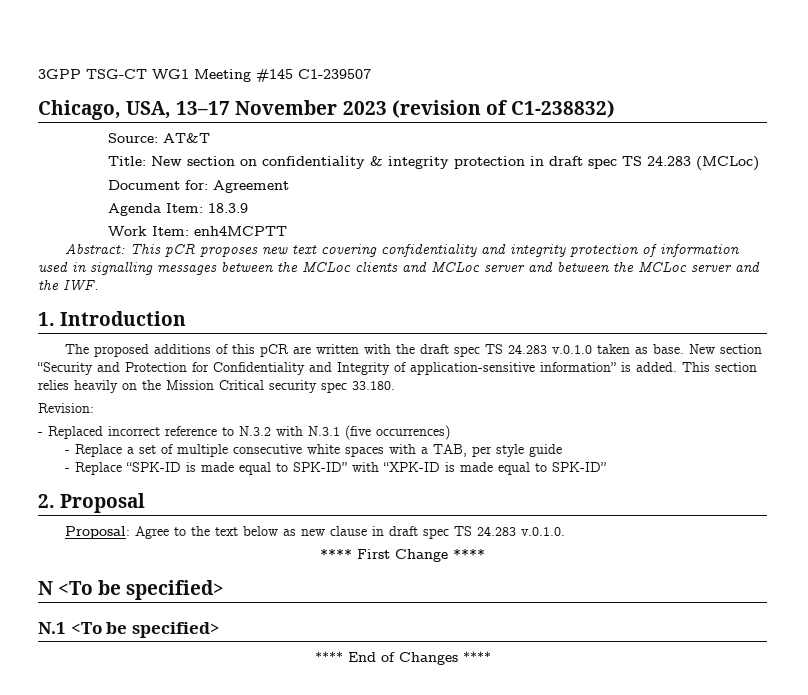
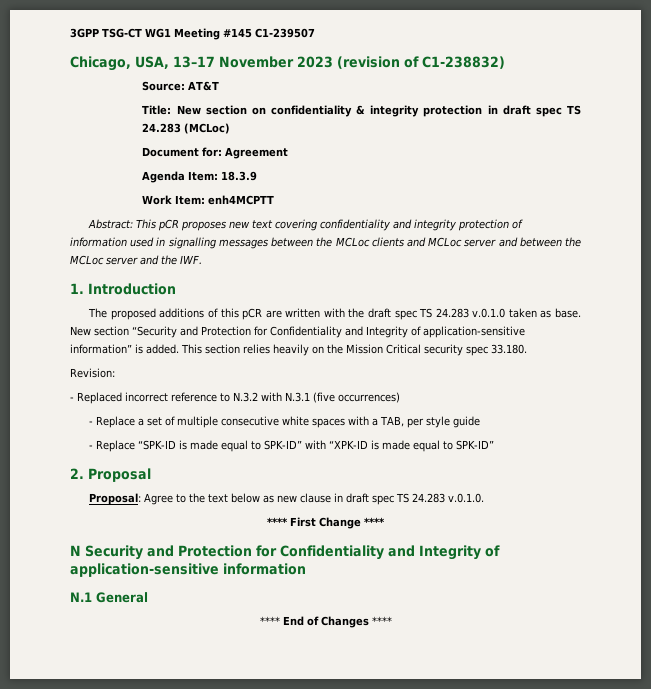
[58,580,225,600] [38,622,220,638] <To be specified> // N.1 <To be specified> -> [85,545,500,560] [70,563,306,577] [70,592,148,603] Security and Protection for Confidentiality and Integrity of application-sensitive information // N.1 General

